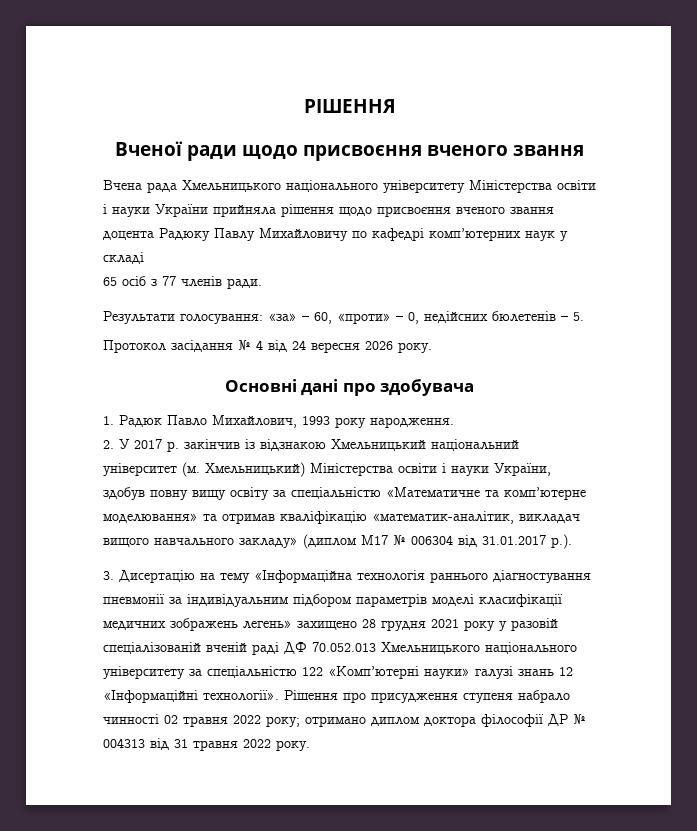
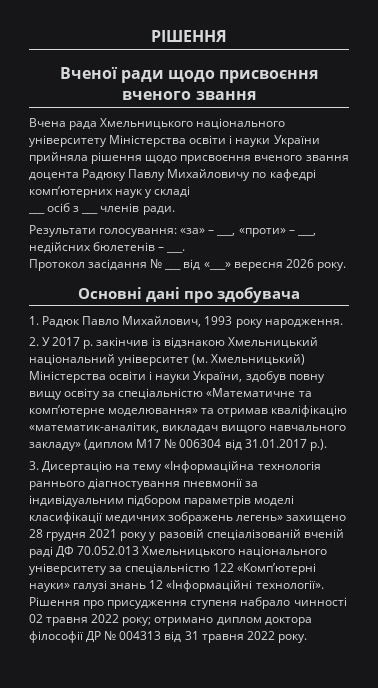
[103,277,117,286] 65 -> [28,212,45,214] ___
[162,276,176,286] 77 -> [81,212,99,214] ___
[314,312,332,324] 60, -> [216,233,236,236] ___,
[408,312,419,324] 0, -> [296,233,316,236] ___,
[573,312,584,321] 5. -> [166,249,186,253] ___.
[256,340,306,352] 4 від 24 -> [164,259,231,270] ___ від «___»

